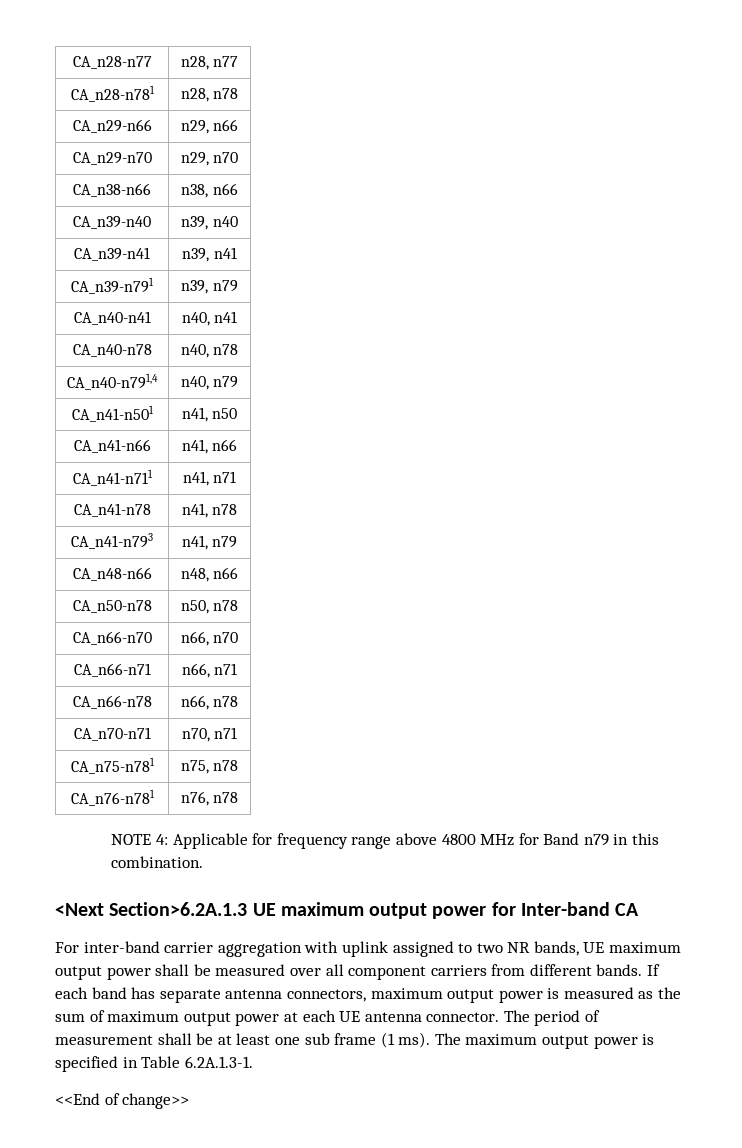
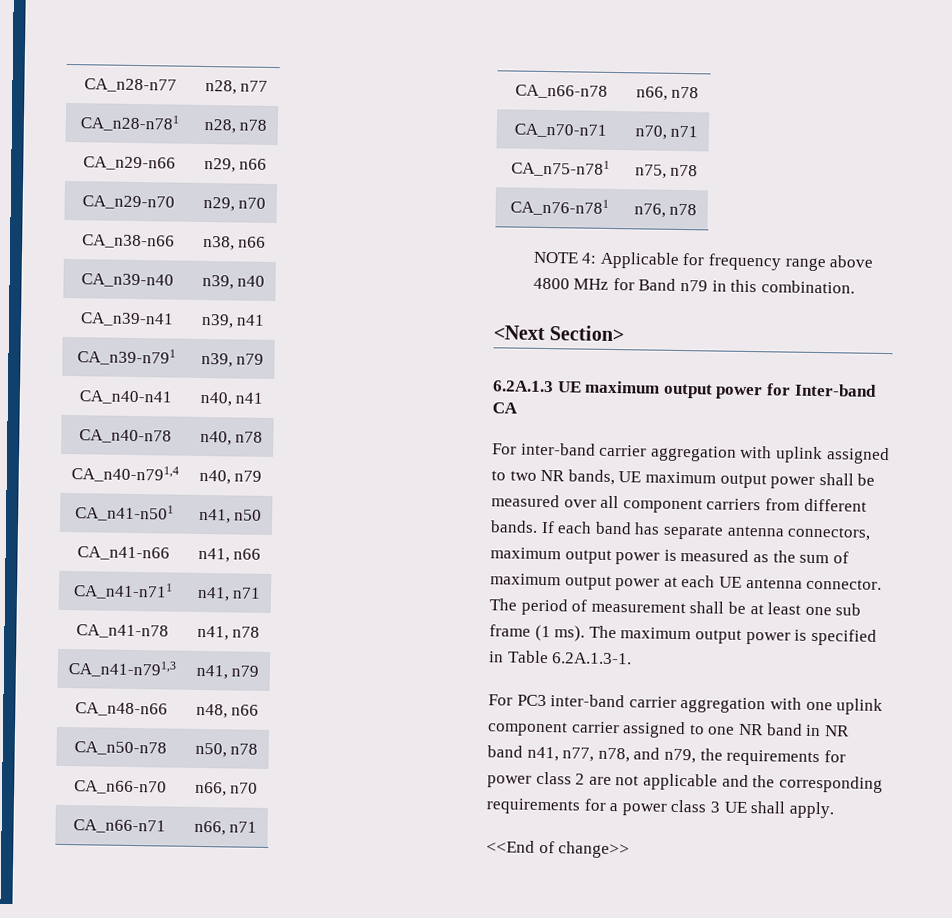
[71,533,153,549] CA_n41-n793 -> [67,660,176,678] CA_n41-n791,3
[109,902,248,916] Section>6.2A.1.3 -> [549,325,625,342] [492,380,554,393] Section> // 6.2A.1.3
(253, 1062) none -> [488,694,884,715] [487,721,850,739] [487,745,846,767] [487,771,883,793] [486,798,835,819] // For PC3 inter-band carrier aggregation with one uplink component carrier assigned to one NR band in NR band n41, n77, n78, and n79, the requirements for power class 2 are not applicable and the corresponding requirements for a power class 3 UE shall apply.

